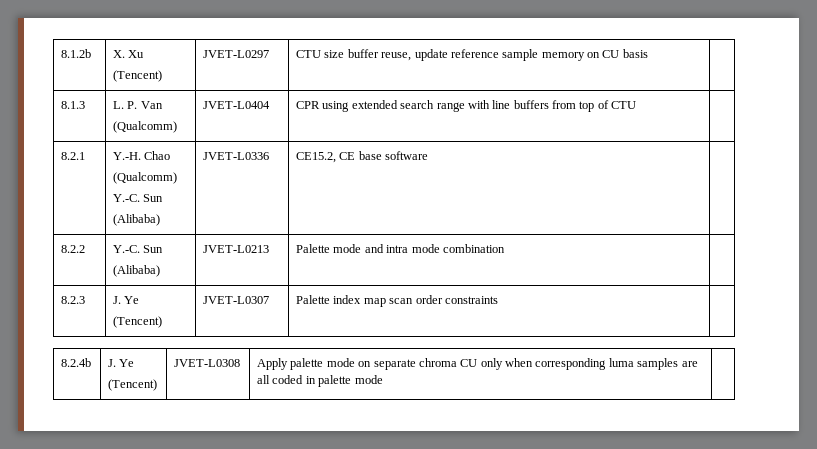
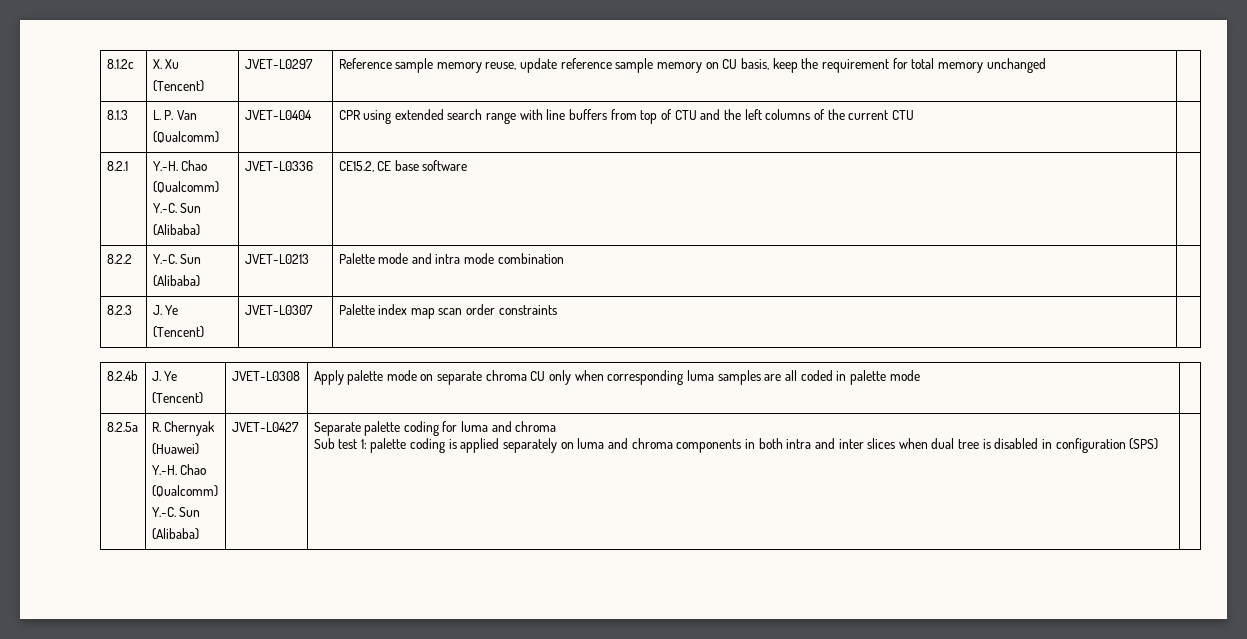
[61,49,92,58] 8.1.2b -> [106,59,134,69] 8.1.2c
[296,49,379,58] CTU size buffer -> [338,58,482,73] Reference sample memory
[622,49,648,58] basis -> [740,58,1046,73] basis, keep the requirement for total memory unchanged
(637, 105) none -> [700,109,914,120] and the left columns of the current CTU
(383, 379) none -> [106,422,138,432] [151,421,216,436] [151,443,199,455] [151,464,207,475] [151,485,218,497] [151,507,201,517] [151,528,199,540] [231,422,299,432] [313,421,557,436] [313,438,1159,453] // 8.2.5a | R. Chernyak // (Huawei) // Y.-H. Chao // (Qualcomm) // Y.-C. Sun // (Alibaba) | JVET-L0427 | Separate palette coding for luma and chroma // Sub test 1: palette coding is applied separately on luma and chroma components in both intra and inter slices when dual tree is disabled in configuration (SPS) |

